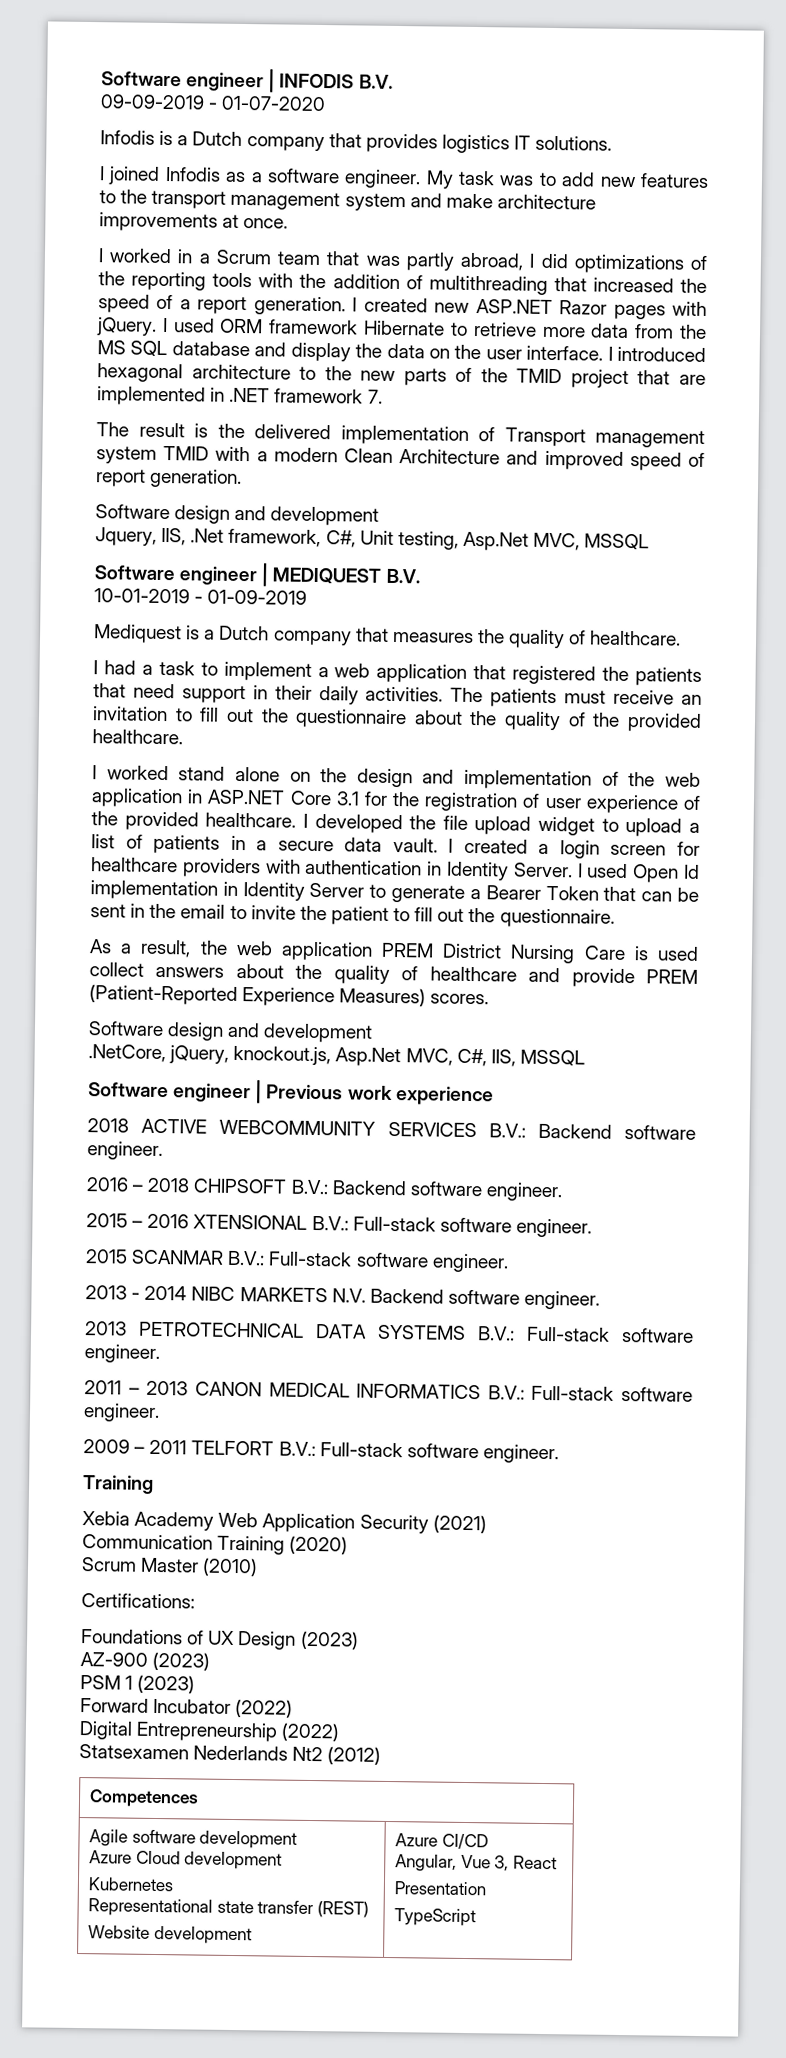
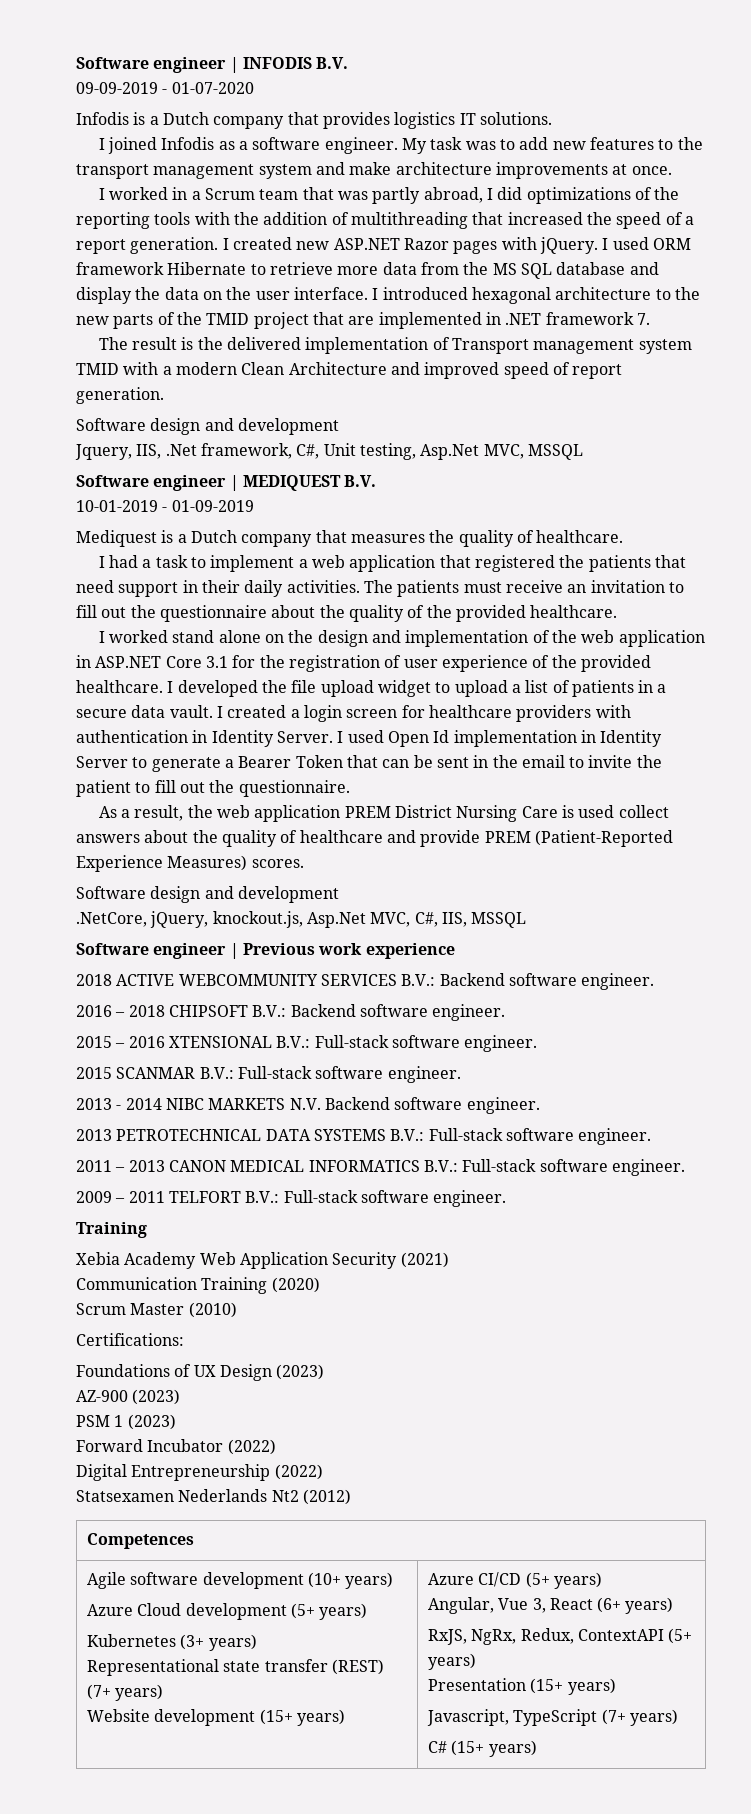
(298, 1839) none -> [307,1572,394,1589] (10+ years)
(283, 1860) none -> [290,1603,368,1620] (5+ years)
(174, 1884) none -> [180,1634,257,1651] (3+ years)
(369, 1909) none -> [86,1684,164,1701] (7+ years)
(252, 1935) none -> [259,1709,345,1726] (15+ years)
(489, 1841) none -> [525,1572,602,1589] (5+ years)
[393,1881,486,1896] [393,1908,476,1927] // Presentation // TypeScript -> [597,1597,674,1614] [427,1628,693,1645] [427,1653,476,1670] [427,1678,616,1695] [426,1709,678,1726] [427,1740,537,1757] (6+ years) // RxJS, NgRx, Redux, ContextAPI (5+ years) // Presentation (15+ years) // Javascript, TypeScript (7+ years) // C# (15+ years)

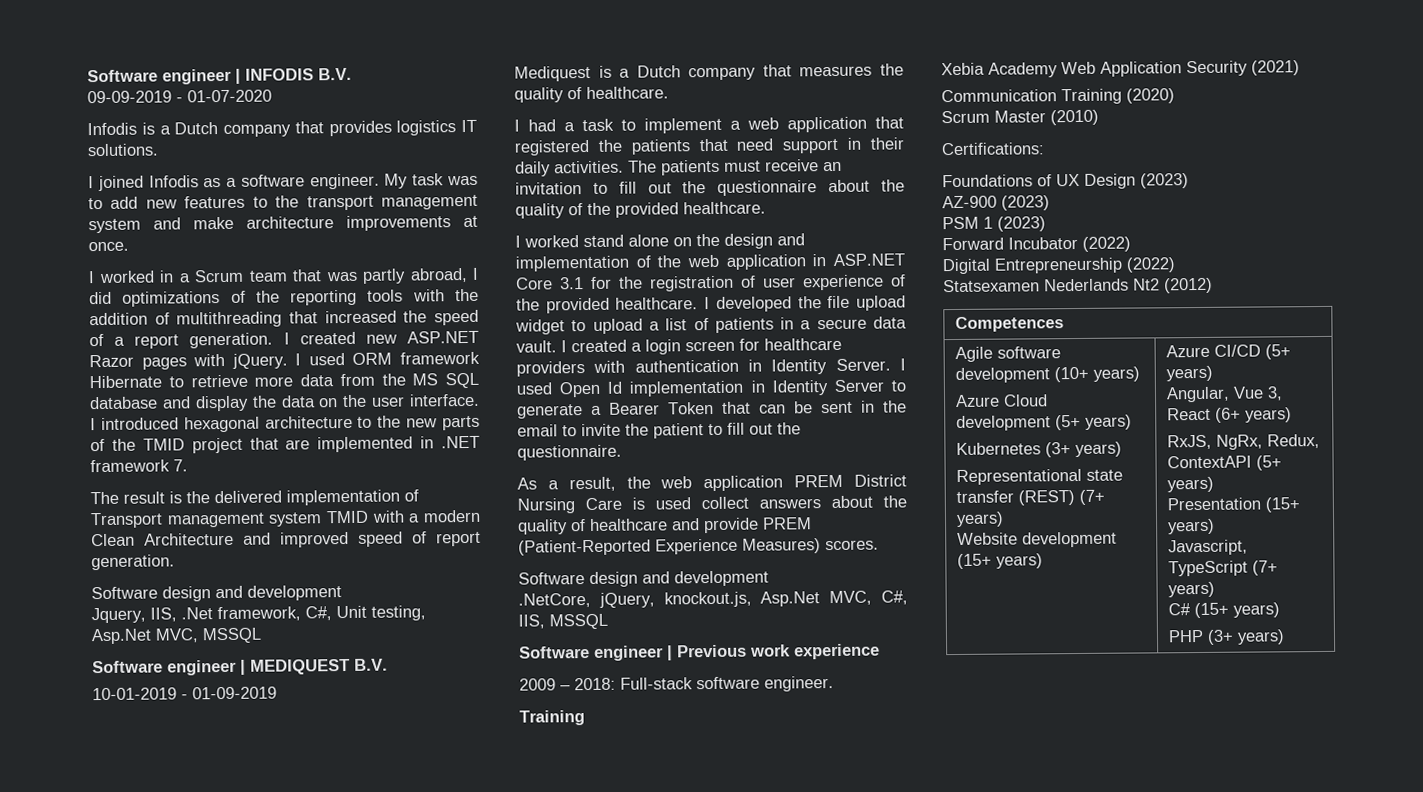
[76,973,655,990] [76,1004,506,1021] [76,1035,538,1052] [76,1066,461,1083] [76,1097,540,1114] [76,1128,652,1145] [76,1159,685,1176] // 2018 ACTIVE WEBCOMMUNITY SERVICES B.V.: Backend software engineer. // 2016 – 2018 CHIPSOFT B.V.: Backend software engineer. // 2015 – 2016 XTENSIONAL B.V.: Full-stack software engineer. // 2015 SCANMAR B.V.: Full-stack software engineer. // 2013 - 2014 NIBC MARKETS N.V. Backend software engineer. // 2013 PETROTECHNICAL DATA SYSTEMS B.V.: Full-stack software engineer. // 2011 – 2013 CANON MEDICAL INFORMATICS B.V.: Full-stack software engineer. -> (880, 651) none
[128,1191,280,1203] 2011 TELFORT B.V.: -> [574,677,616,691] 2018:
(537, 1748) none -> [1168,629,1286,645] // PHP (3+ years)

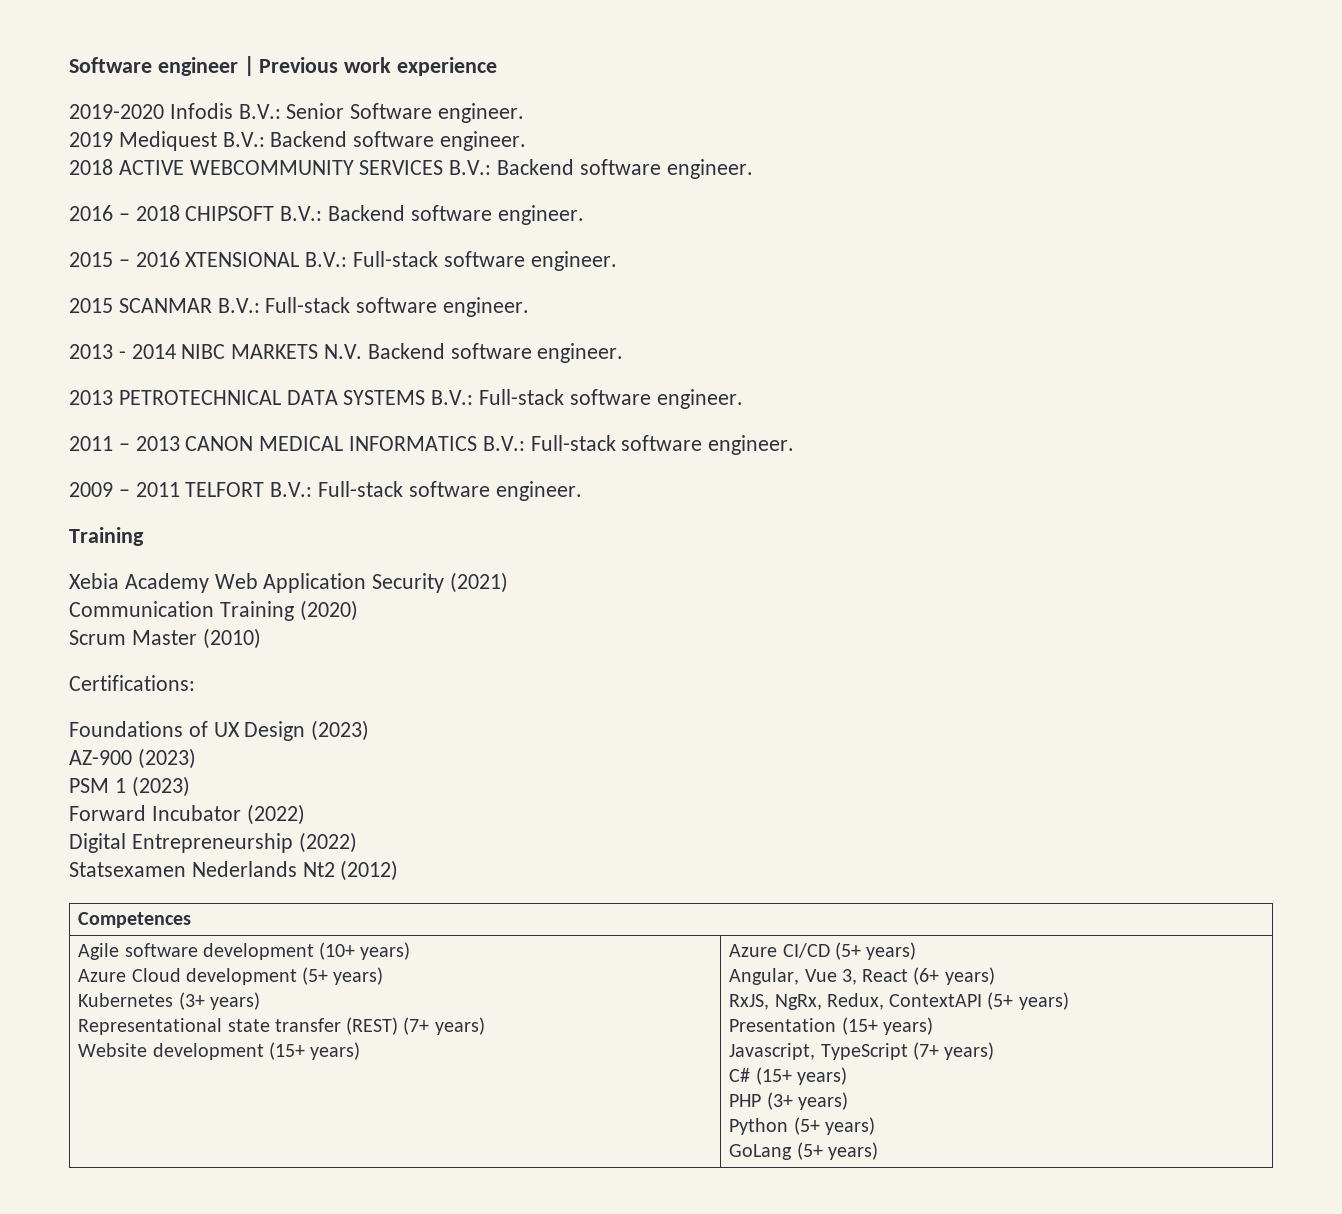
[87,67,352,85] [87,89,272,104] [87,119,477,137] [87,143,159,157] [88,173,478,192] [88,194,478,211] [88,215,478,234] [88,241,129,252] [88,267,479,284] [89,288,479,307] [89,309,479,328] [89,330,479,349] [89,351,480,370] [89,372,479,389] [89,393,480,412] [90,415,480,433] [90,435,480,454] [90,459,188,473] [90,489,419,506] [90,509,482,529] [91,531,481,548] [91,554,175,571] [91,585,342,602] [91,605,426,624] [91,627,262,645] [92,658,388,676] [92,686,277,701] [514,63,904,82] [514,86,669,103] [514,116,904,134] [514,137,904,156] [515,159,842,177] [515,179,905,196] [515,201,766,219] [515,233,805,249] [515,253,905,272] [516,274,906,292] [516,295,906,314] [515,316,908,335] [516,337,842,355] [516,358,906,377] [516,379,906,398] [517,400,907,419] [517,422,801,439] [517,444,622,461] [517,474,907,492] [517,495,907,514] [518,517,812,535] [518,538,879,556] [518,570,769,588] [518,590,908,608] [518,613,608,630] [519,643,880,661] Software engineer | INFODIS B.V. // 09-09-2019 - 01-07-2020 // Infodis is a Dutch company that provides logistics IT solutions. // I joined Infodis as a software engineer. My task was to add new features to the transport management system and make architecture improvements at once. // I worked in a Scrum team that was partly abroad, I did optimizations of the reporting tools with the addition of multithreading that increased the speed of a report generation. I created new ASP.NET Razor pages with jQuery. I used ORM framework Hibernate to retrieve more data from the MS SQL database and display the data on the user interface. I introduced hexagonal architecture to the new parts of the TMID project that are implemented in .NET framework 7. // The result is the delivered implementation of Transport management system TMID with a modern Clean Architecture and improved speed of report generation. // Software design and development // Jquery, IIS, .Net framework, C#, Unit testing, Asp.Net MVC, MSSQL // Software engineer | MEDIQUEST B.V. // 10-01-2019 - 01-09-2019 // Mediquest is a Dutch company that measures the quality of healthcare. // I had a task to implement a web application that registered the patients that need support in their daily activities. The patients must receive an invitation to fill out the questionnaire about the quality of the provided healthcare. // I worked stand alone on the design and implementation of the web application in ASP.NET Core 3.1 for the registration of user experience of the provided healthcare. I developed the file upload widget to upload a list of patients in a secure data vault. I created a login screen for healthcare providers with authentication in Identity Server. I used Open Id implementation in Identity Server to generate a Bearer Token that can be sent in the email to invite the patient to fill out the questionnaire. // As a result, the web application PREM District Nursing Care is used collect answers about the quality of healthcare and provide PREM (Patient-Reported Experience Measures) scores. // Software design and development // .NetCore, jQuery, knockout.js, Asp.Net MVC, C#, IIS, MSSQL // Software engineer | Previous work experience -> [69,56,498,76] [69,103,525,123] [69,131,527,151] [69,159,753,179] [69,205,584,225] [69,251,617,271] [69,297,530,317] [69,343,624,363] [69,389,743,409] [69,435,795,455] Software engineer | Previous work experience // 2019-2020 Infodis B.V.: Senior Software engineer. // 2019 Mediquest B.V.: Backend software engineer. // 2018 ACTIVE WEBCOMMUNITY SERVICES B.V.: Backend software engineer. // 2016 – 2018 CHIPSOFT B.V.: Backend software engineer. // 2015 – 2016 XTENSIONAL B.V.: Full-stack software engineer. // 2015 SCANMAR B.V.: Full-stack software engineer. // 2013 - 2014 NIBC MARKETS N.V. Backend software engineer. // 2013 PETROTECHNICAL DATA SYSTEMS B.V.: Full-stack software engineer. // 2011 – 2013 CANON MEDICAL INFORMATICS B.V.: Full-stack software engineer.
[574,677,616,691] 2018: -> [135,482,313,497] 2011 TELFORT B.V.:
(1286, 637) none -> [729,1117,875,1135] [729,1142,878,1160] // Python (5+ years) // GoLang (5+ years)

